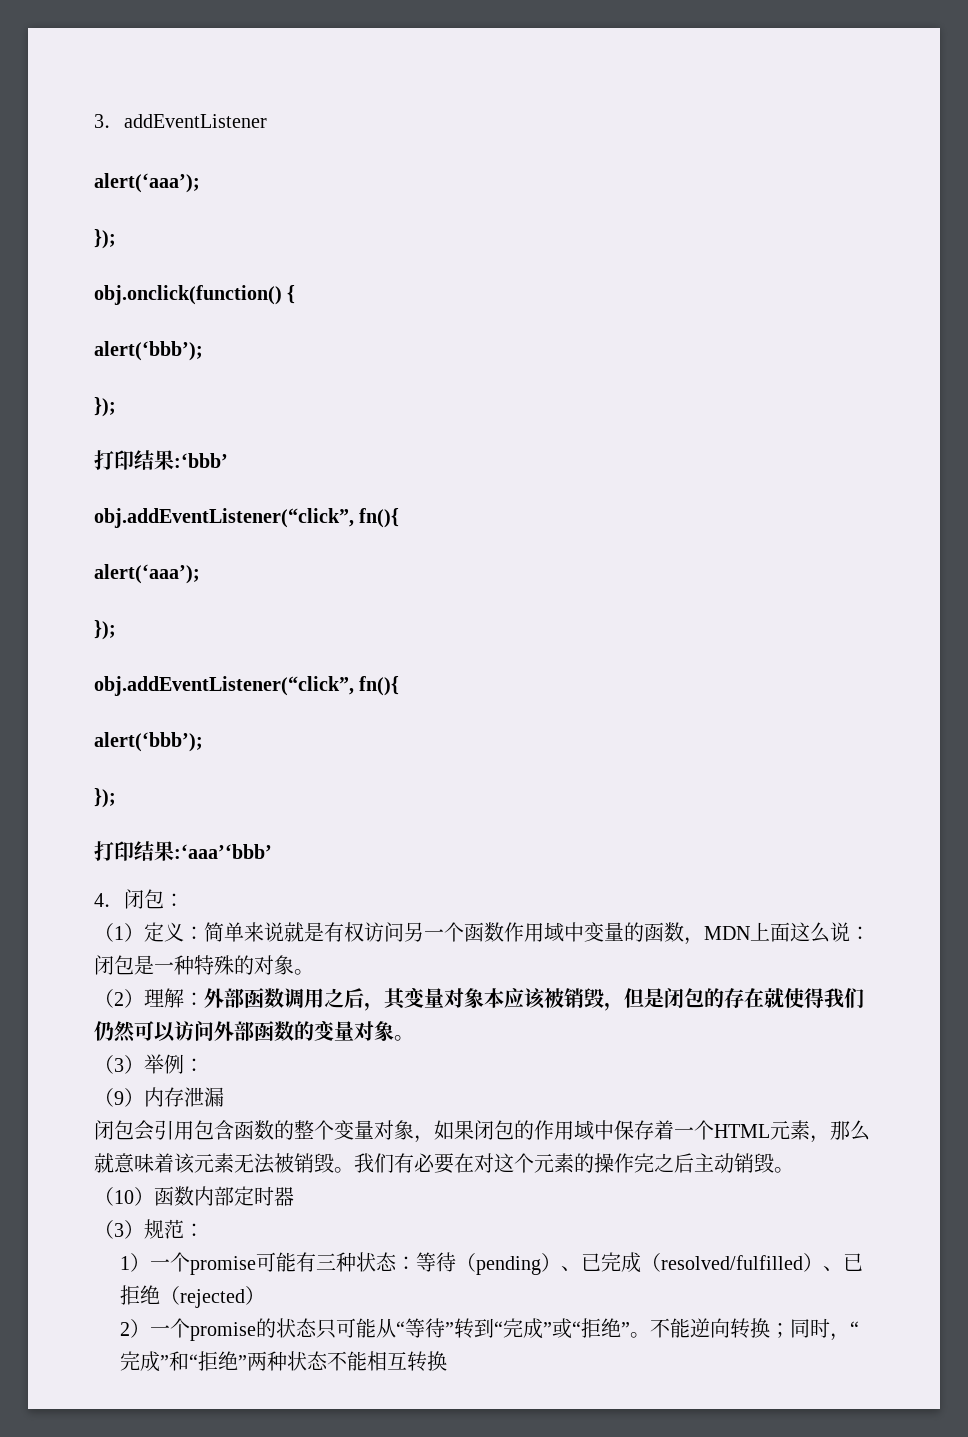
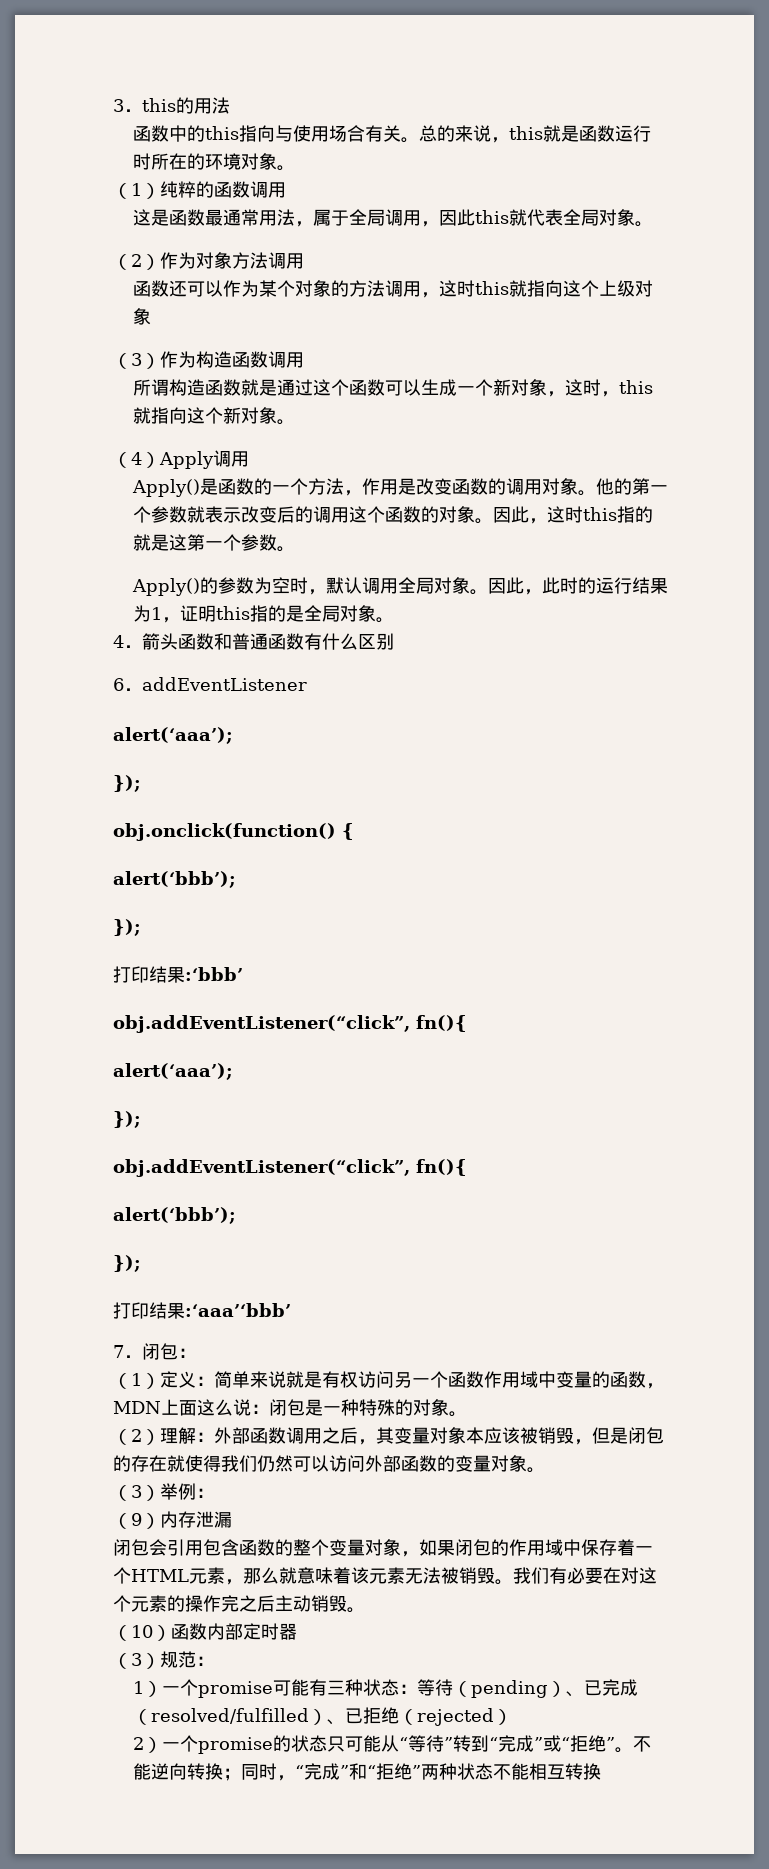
(124, 126) none -> [142,97,230,114] [133,125,652,143] [133,153,296,171] [113,181,286,199] [133,209,654,227] [113,252,304,270] [133,280,654,298] [133,308,152,325] [113,351,304,369] [133,379,654,397] [133,407,296,425] [113,450,249,469] [132,478,669,497] [133,506,654,524] [133,534,296,552] [132,577,669,596] [133,605,395,623] [113,633,394,650] [113,678,142,691] this的用法 // 函数中的this指向与使用场合有关。总的来说，this就是函数运行时所在的环境对象。 // （1）纯粹的函数调用 // 这是函数最通常用法，属于全局调用，因此this就代表全局对象。 // （2）作为对象方法调用 // 函数还可以作为某个对象的方法调用，这时this就指向这个上级对象 // （3）作为构造函数调用 // 所谓构造函数就是通过这个函数可以生成一个新对象，这时，this就指向这个新对象。 // （4）Apply调用 // Apply()是函数的一个方法，作用是改变函数的调用对象。他的第一个参数就表示改变后的调用这个函数的对象。因此，这时this指的就是这第一个参数。 // Apply()的参数为空时，默认调用全局对象。因此，此时的运行结果为1，证明this指的是全局对象。 // 4．箭头函数和普通函数有什么区别 // 6．
[94,893,104,907] 4 -> [113,1345,124,1358] 7

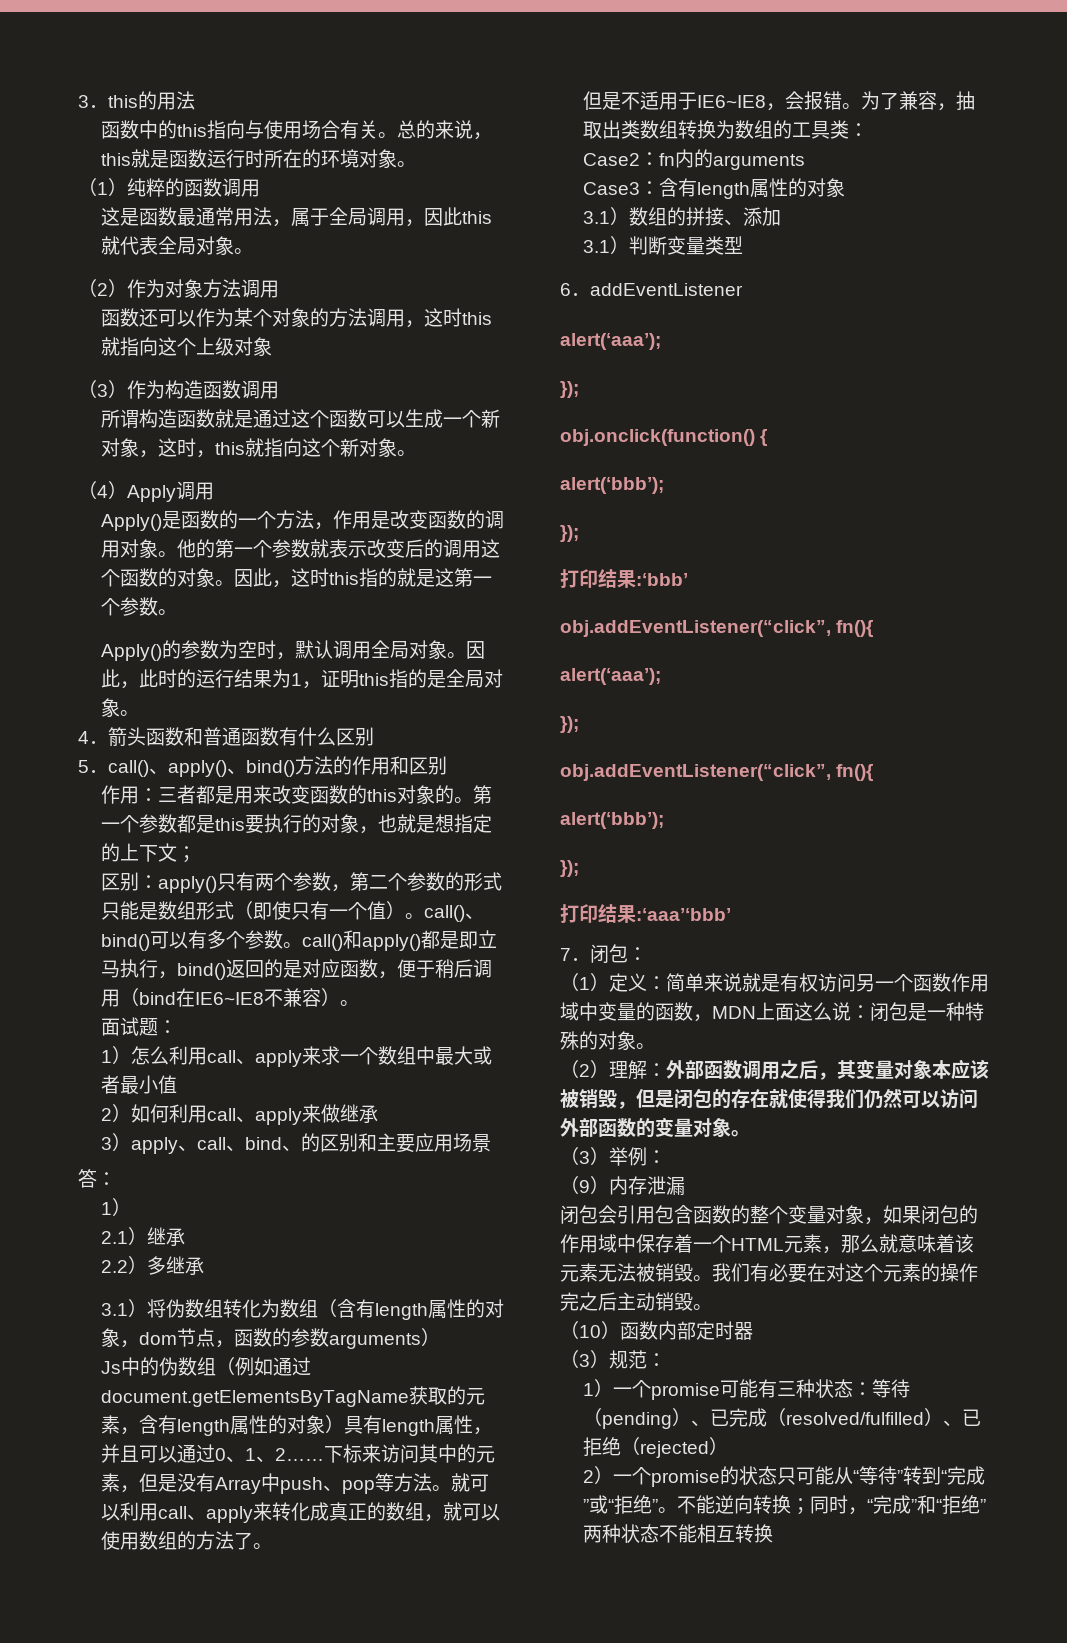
(394, 641) none -> [78,756,447,777] [101,785,493,804] [101,814,493,834] [101,843,197,863] [101,872,503,893] [101,901,485,922] [101,930,498,951] [101,959,493,980] [101,988,360,1007] [101,1017,178,1036] [101,1046,493,1067] [101,1075,178,1094] [101,1104,379,1125] [101,1133,492,1154] [78,1169,116,1188] [101,1198,132,1217] [101,1227,186,1246] [101,1256,205,1275] [101,1299,505,1320] [101,1328,441,1349] [101,1357,312,1376] [101,1386,486,1407] [101,1415,493,1436] [101,1444,496,1463] [101,1473,490,1494] [101,1502,501,1523] [101,1531,273,1550] [583,91,976,111] [583,120,869,139] [583,149,806,170] [583,178,846,199] [583,207,782,226] [583,236,744,255] // 5．call()、apply()、bind()方法的作用和区别 // 作用：三者都是用来改变函数的this对象的。第一个参数都是this要执行的对象，也就是想指定的上下文； // 区别：apply()只有两个参数，第二个参数的形式只能是数组形式（即使只有一个值）。call()、bind()可以有多个参数。call()和apply()都是即立马执行，bind()返回的是对应函数，便于稍后调用（bind在IE6~IE8不兼容）。 // 面试题： // 1）怎么利用call、apply来求一个数组中最大或者最小值 // 2）如何利用call、apply来做继承 // 3）apply、call、bind、的区别和主要应用场景 // 答： // 1） // 2.1）继承 // 2.2）多继承 // 3.1）将伪数组转化为数组（含有length属性的对象，dom节点，函数的参数arguments） // Js中的伪数组（例如通过document.getElementsByTagName获取的元素，含有length属性的对象）具有length属性，并且可以通过0、1、2……下标来访问其中的元素，但是没有Array中push、pop等方法。就可以利用call、apply来转化成真正的数组，就可以使用数组的方法了。 // 但是不适用于IE6~IE8，会报错。为了兼容，抽取出类数组转换为数组的工具类： // Case2：fn内的arguments // Case3：含有length属性的对象 // 3.1）数组的拼接、添加 // 3.1）判断变量类型

